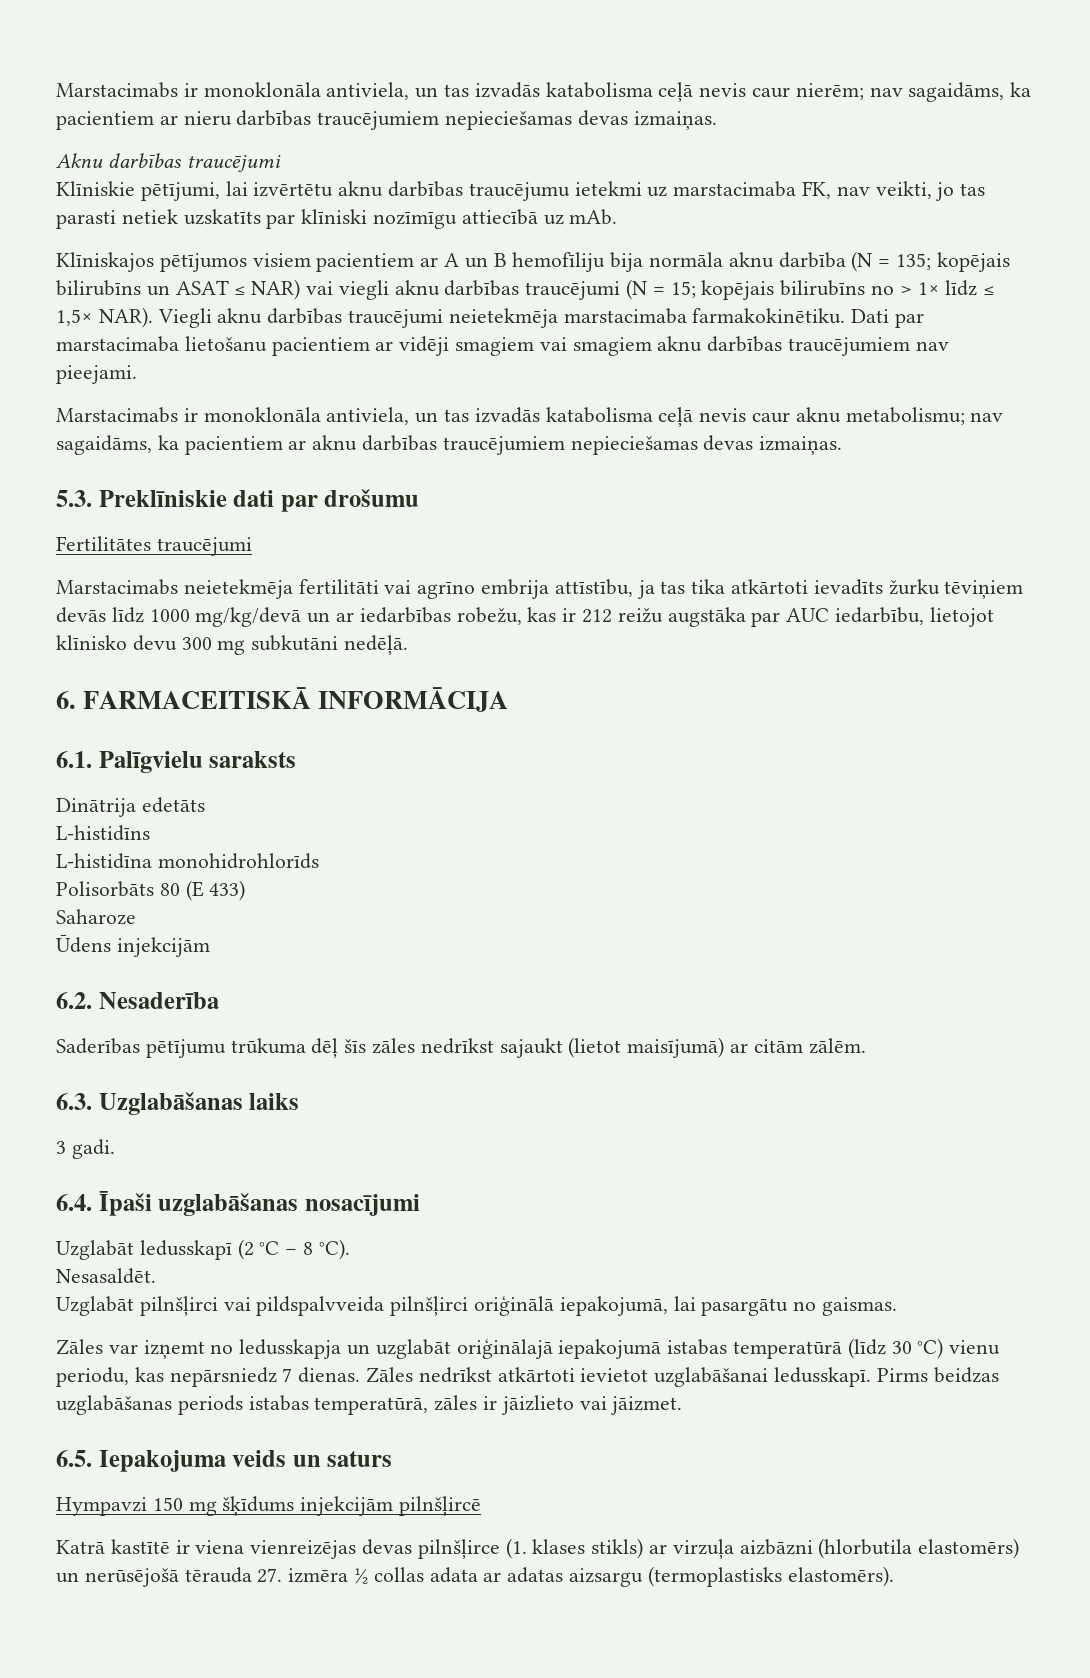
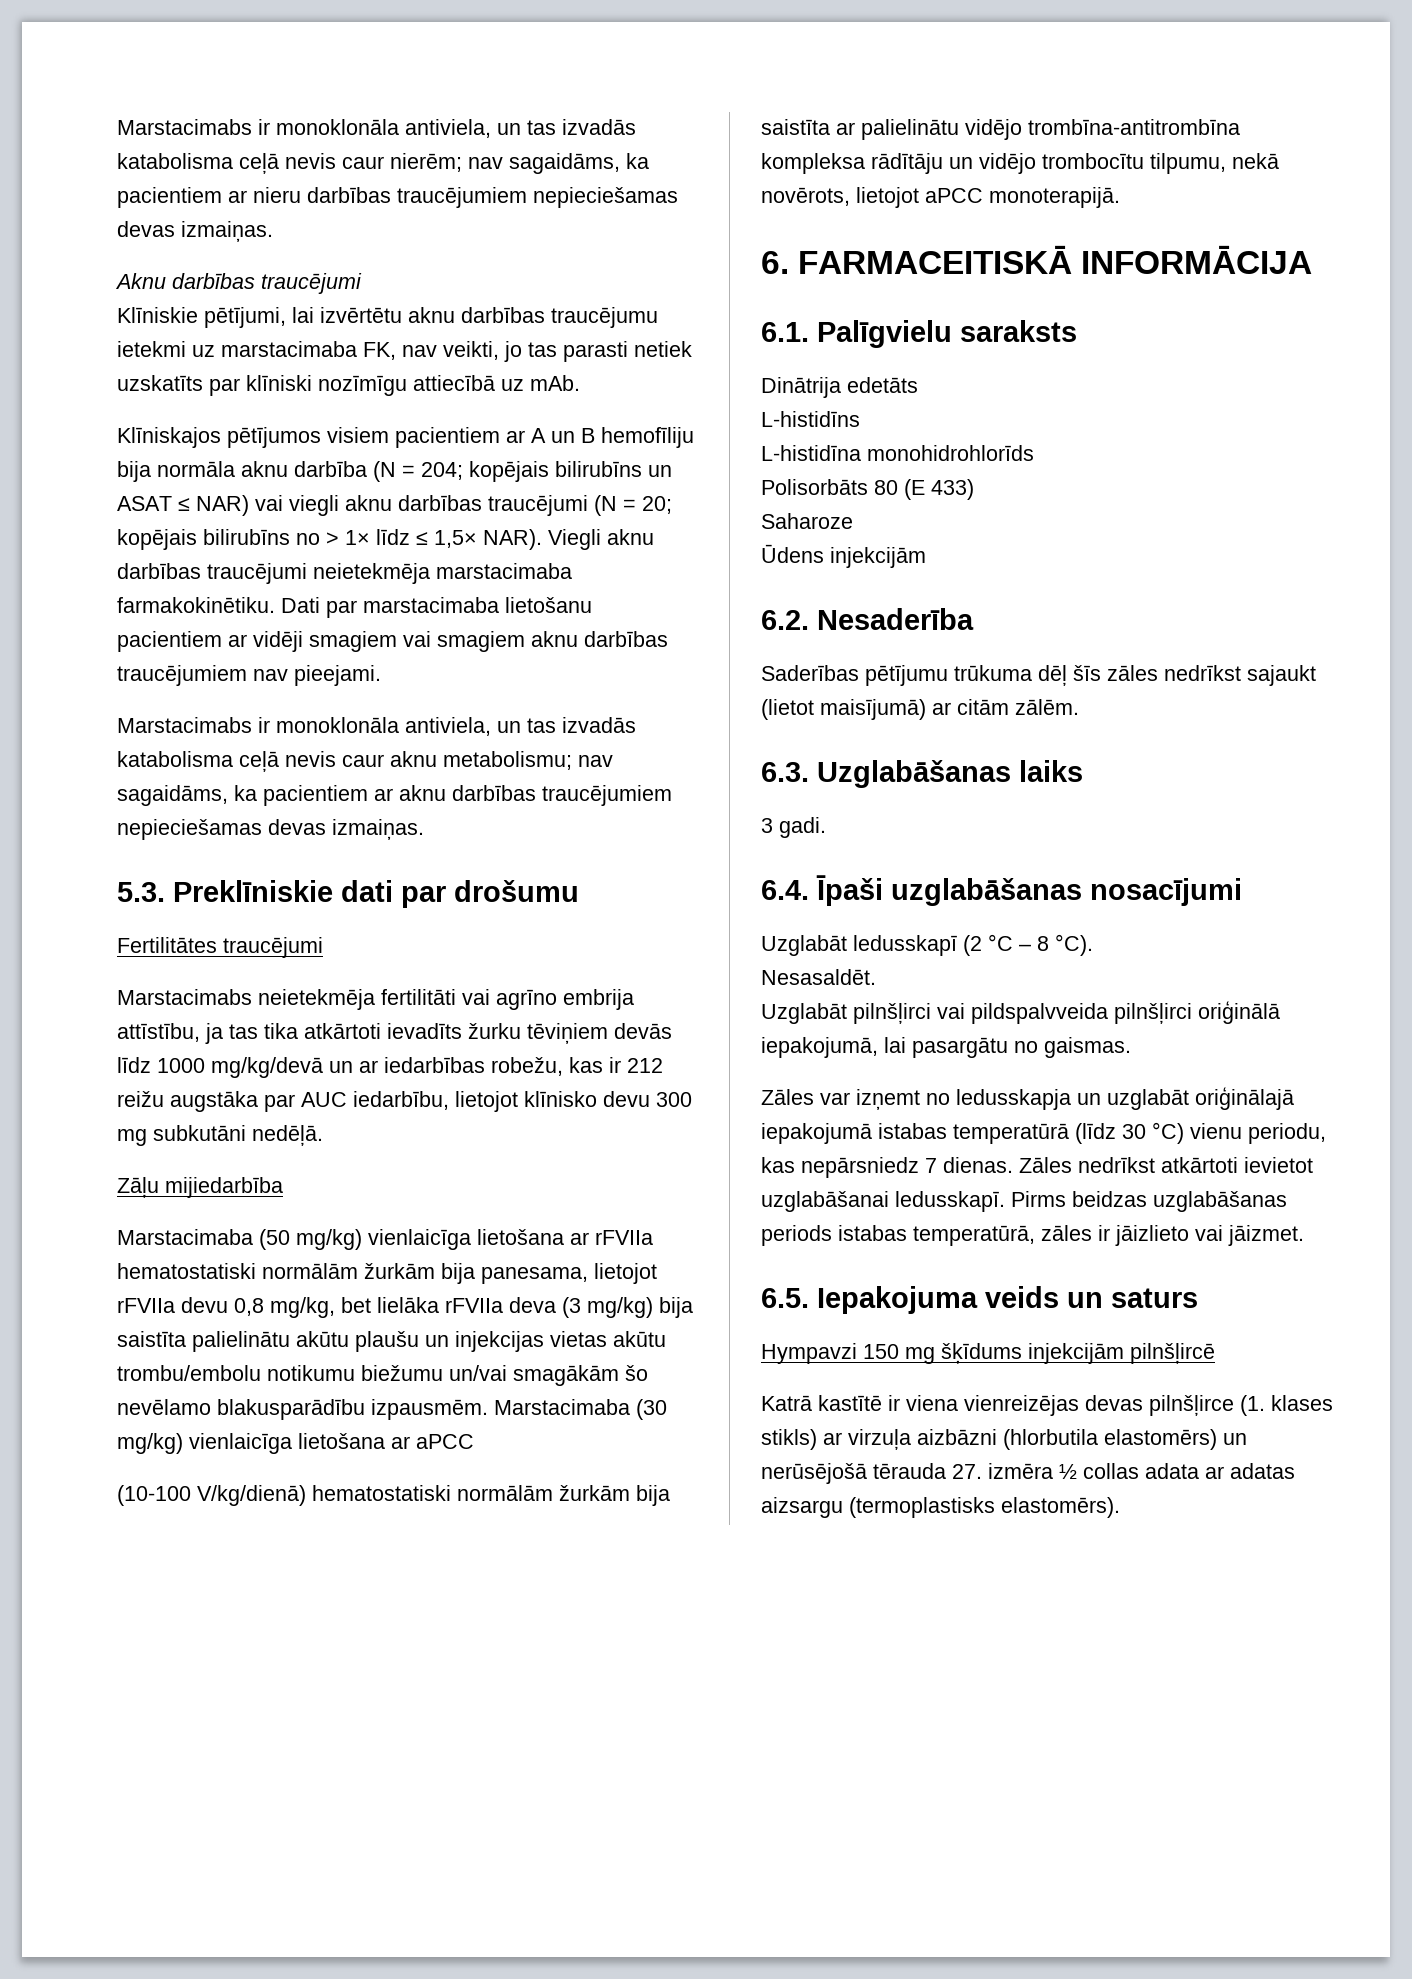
[896,253,932,270] 135; -> [421,462,463,480] 204;
[670,281,696,298] 15; -> [642,496,672,514] 20;
(409, 645) none -> [117,1177,283,1198] [117,1229,653,1250] [117,1263,657,1284] [117,1297,693,1318] [117,1331,666,1352] [117,1365,648,1386] [117,1399,667,1420] [117,1433,474,1454] [117,1485,670,1506] [761,119,1240,140] [761,153,1279,174] [761,187,1120,208] // Zāļu mijiedarbība // Marstacimaba (50 mg/kg) vienlaicīga lietošana ar rFVIIa hematostatiski normālām žurkām bija panesama, lietojot rFVIIa devu 0,8 mg/kg, bet lielāka rFVIIa deva (3 mg/kg) bija saistīta palielinātu akūtu plaušu un injekcijas vietas akūtu trombu/embolu notikumu biežumu un/vai smagākām šo nevēlamo blakusparādību izpausmēm. Marstacimaba (30 mg/kg) vienlaicīga lietošana ar aPCC // (10-100 V/kg/dienā) hematostatiski normālām žurkām bija saistīta ar palielinātu vidējo trombīna-antitrombīna kompleksa rādītāju un vidējo trombocītu tilpumu, nekā novērots, lietojot aPCC monoterapijā.

